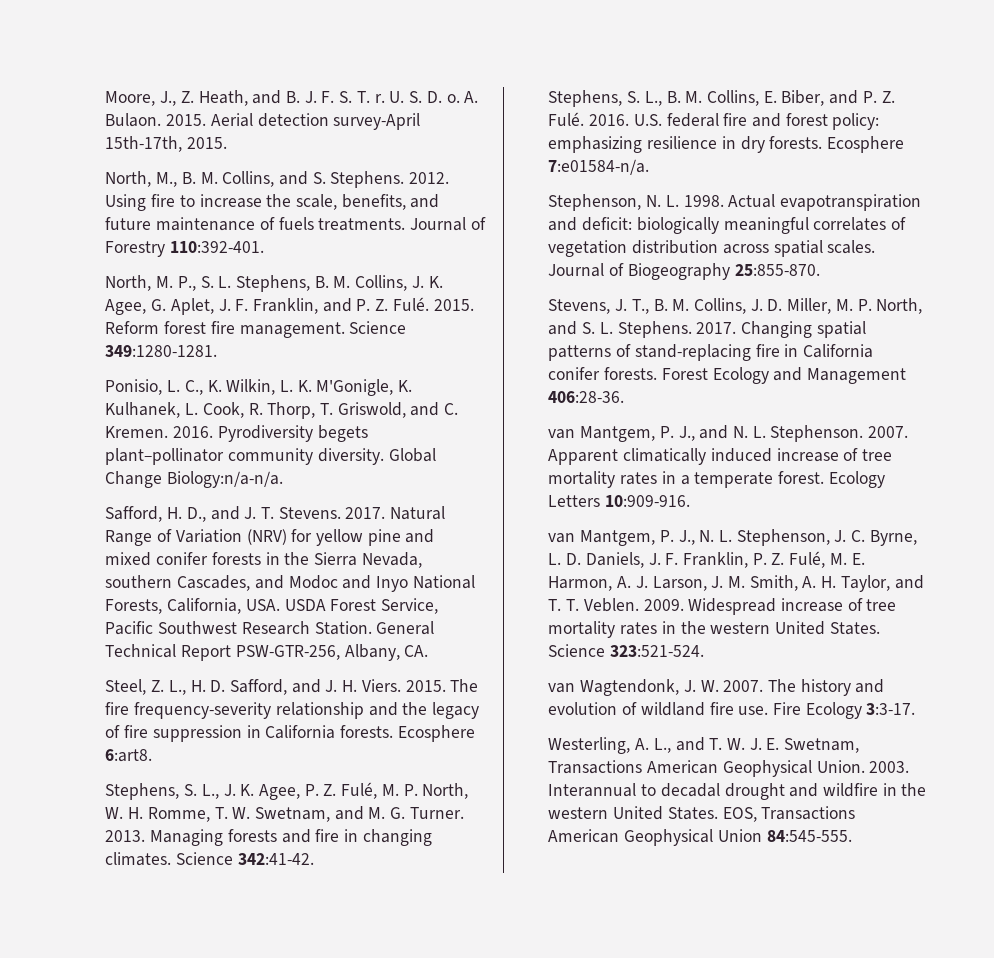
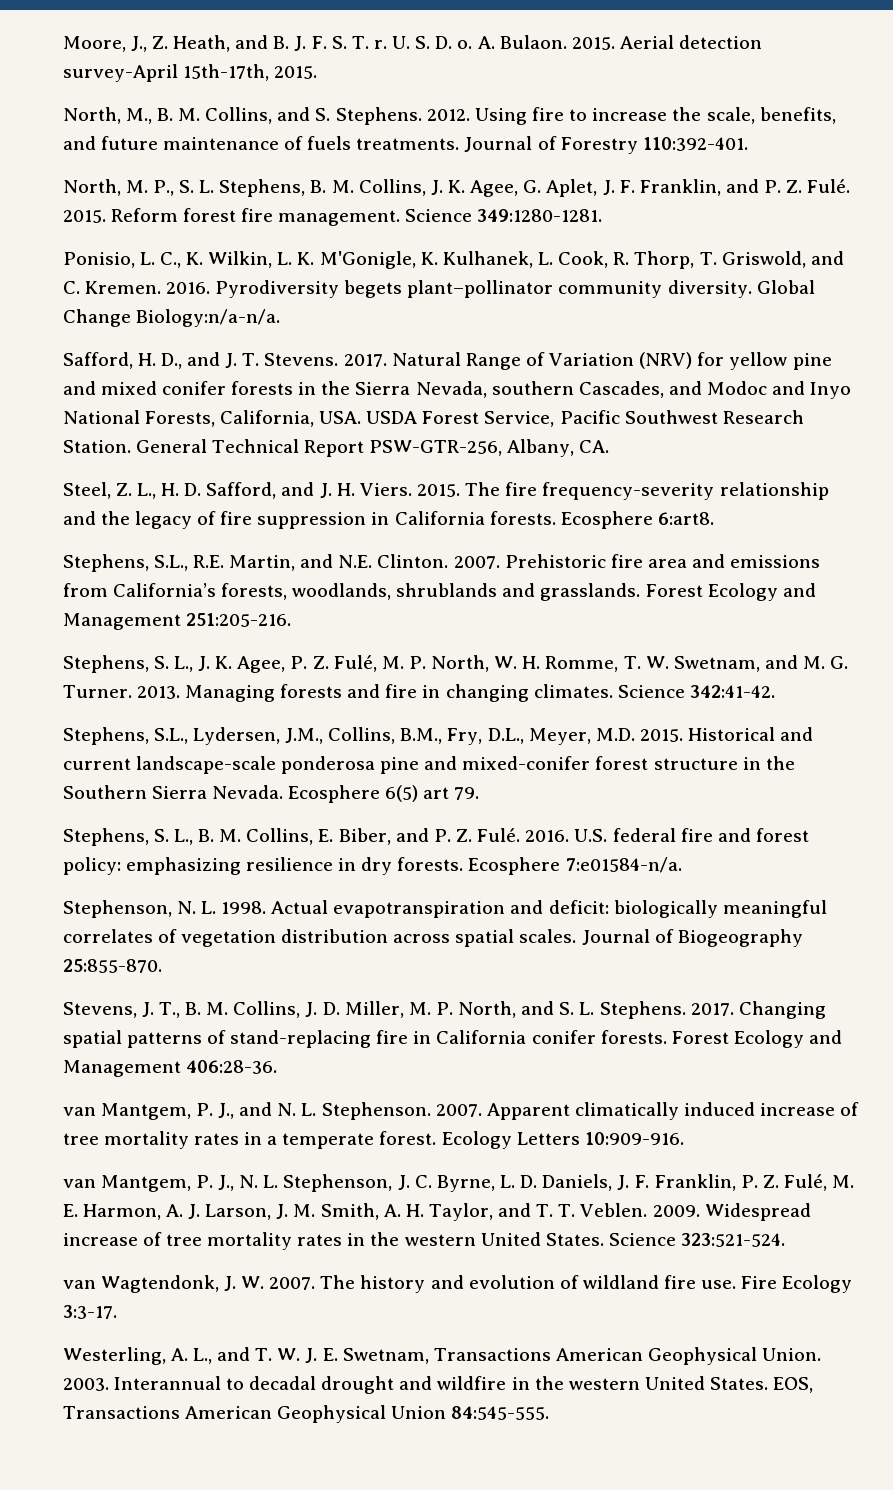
(153, 755) none -> [62,554,821,572] [62,583,816,601] [62,613,291,630] // Stephens, S.L., R.E. Martin, and N.E. Clinton. 2007. Prehistoric fire area and emissions from California’s forests, woodlands, shrublands and grasslands. Forest Ecology and Management 251:205-216.
(314, 859) none -> [62,727,814,745] [62,756,795,774] [62,785,480,803] // Stephens, S.L., Lydersen, J.M., Collins, B.M., Fry, D.L., Meyer, M.D. 2015. Historical and current landscape-scale ponderosa pine and mixed-conifer forest structure in the Southern Sierra Nevada. Ecosphere 6(5) art 79.

